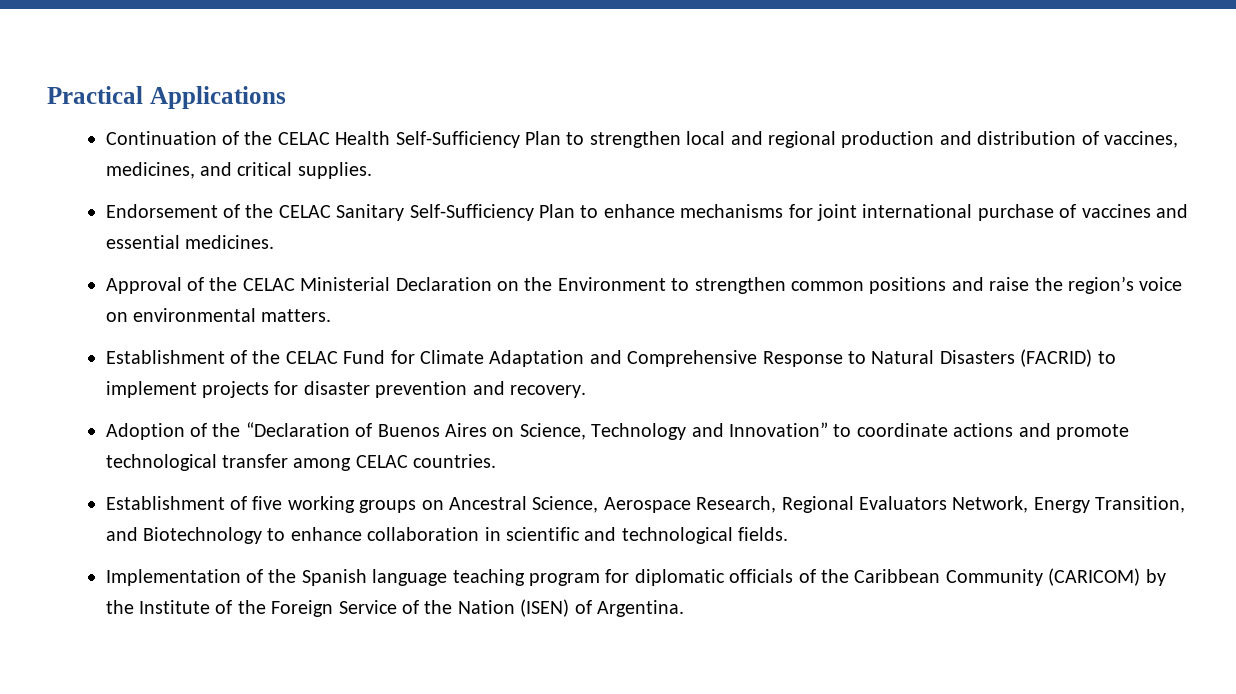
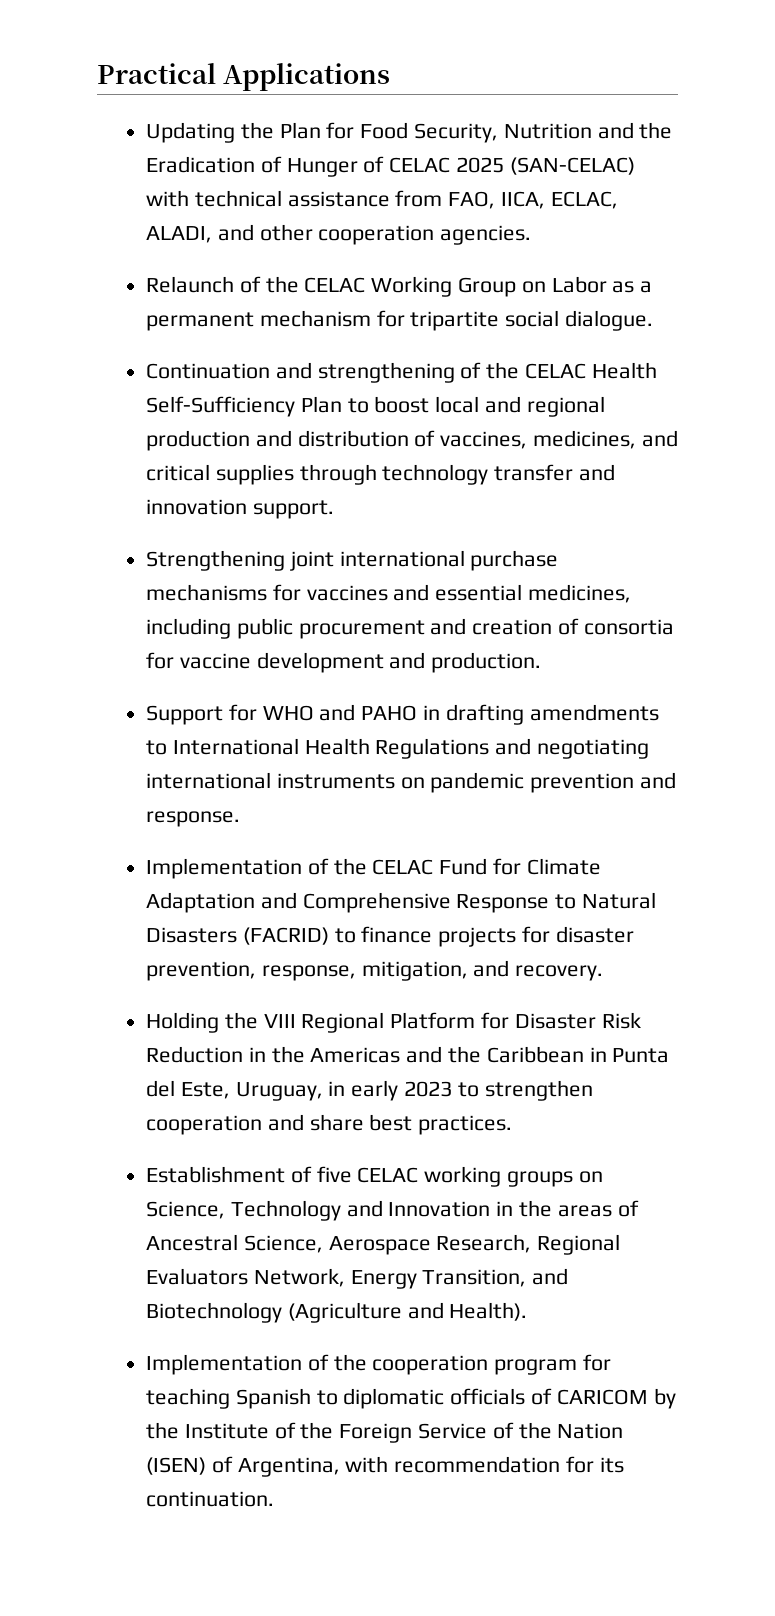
(286, 97) none -> [145,122,673,143] [145,156,635,177] [145,190,618,209] [145,224,532,245] [145,276,653,297] [145,310,654,331] // Updating the Plan for Food Security, Nutrition and the Eradication of Hunger of CELAC 2025 (SAN-CELAC) with technical assistance from FAO, IICA, ECLAC, ALADI, and other cooperation agencies. // Relaunch of the CELAC Working Group on Labor as a permanent mechanism for tripartite social dialogue.
(217, 138) none -> [275,362,455,383] and strengthening
[589,131,681,148] strengthen -> [374,396,430,413] boost
[297,162,372,179] [105,204,813,221] supplies. // Endorsement of the CELAC Sanitary Self-Sufficiency Plan to enhance mechanisms for -> [215,464,616,485] [145,499,334,519] [145,550,285,571] supplies through technology transfer and innovation support. // Strengthening
[1059,204,1077,218] of -> [145,584,301,601] mechanisms for
[184,235,274,249] [105,276,1183,294] [105,308,332,322] [105,350,225,364] medicines. // Approval of the CELAC Ministerial Declaration on the Environment to strengthen common positions and raise the region’s voice on environmental matters. // Establishment -> [528,584,632,603] [145,618,674,639] [145,652,542,673] [145,704,659,725] [145,738,650,759] [145,772,677,793] [145,811,240,827] [145,858,302,879] medicines, including public procurement and creation of consortia for vaccine development and production. // Support for WHO and PAHO in drafting amendments to International Health Regulations and negotiating international instruments on pandemic prevention and response. // Implementation
[105,381,197,398] implement -> [361,926,433,943] finance
[375,381,468,398] prevention -> [145,961,468,981] prevention, response, mitigation,
[105,422,1129,440] [105,454,497,471] [105,496,444,513] Adoption of the “Declaration of Buenos Aires on Science, Technology and Innovation” to coordinate actions and promote technological transfer among CELAC countries. // Establishment of five working groups on -> [145,1012,641,1033] [145,1046,670,1063] [145,1080,593,1101] [145,1114,513,1135] [145,1166,603,1187] [145,1200,639,1221] Holding the VIII Regional Platform for Disaster Risk Reduction in the Americas and the Caribbean in Punta del Este, Uruguay, in early 2023 to strengthen cooperation and share best practices. // Establishment of five CELAC working groups on Science, Technology and Innovation in the areas of
[267,527,789,544] [105,568,1141,586] to enhance collaboration in scientific and technological fields. // Implementation of the Spanish language teaching program for diplomatic officials of the Caribbean Community (CARICOM) -> [287,1302,528,1323] [145,1354,612,1375] [145,1388,648,1409] (Agriculture and Health). // Implementation of the cooperation program for teaching Spanish to diplomatic officials of CARICOM
[596,600,684,617] Argentina. -> [237,1456,624,1477] [145,1491,274,1507] Argentina, with recommendation for its continuation.

